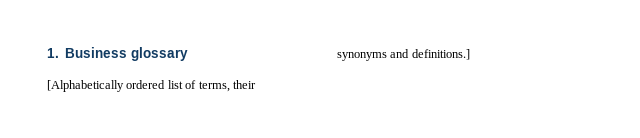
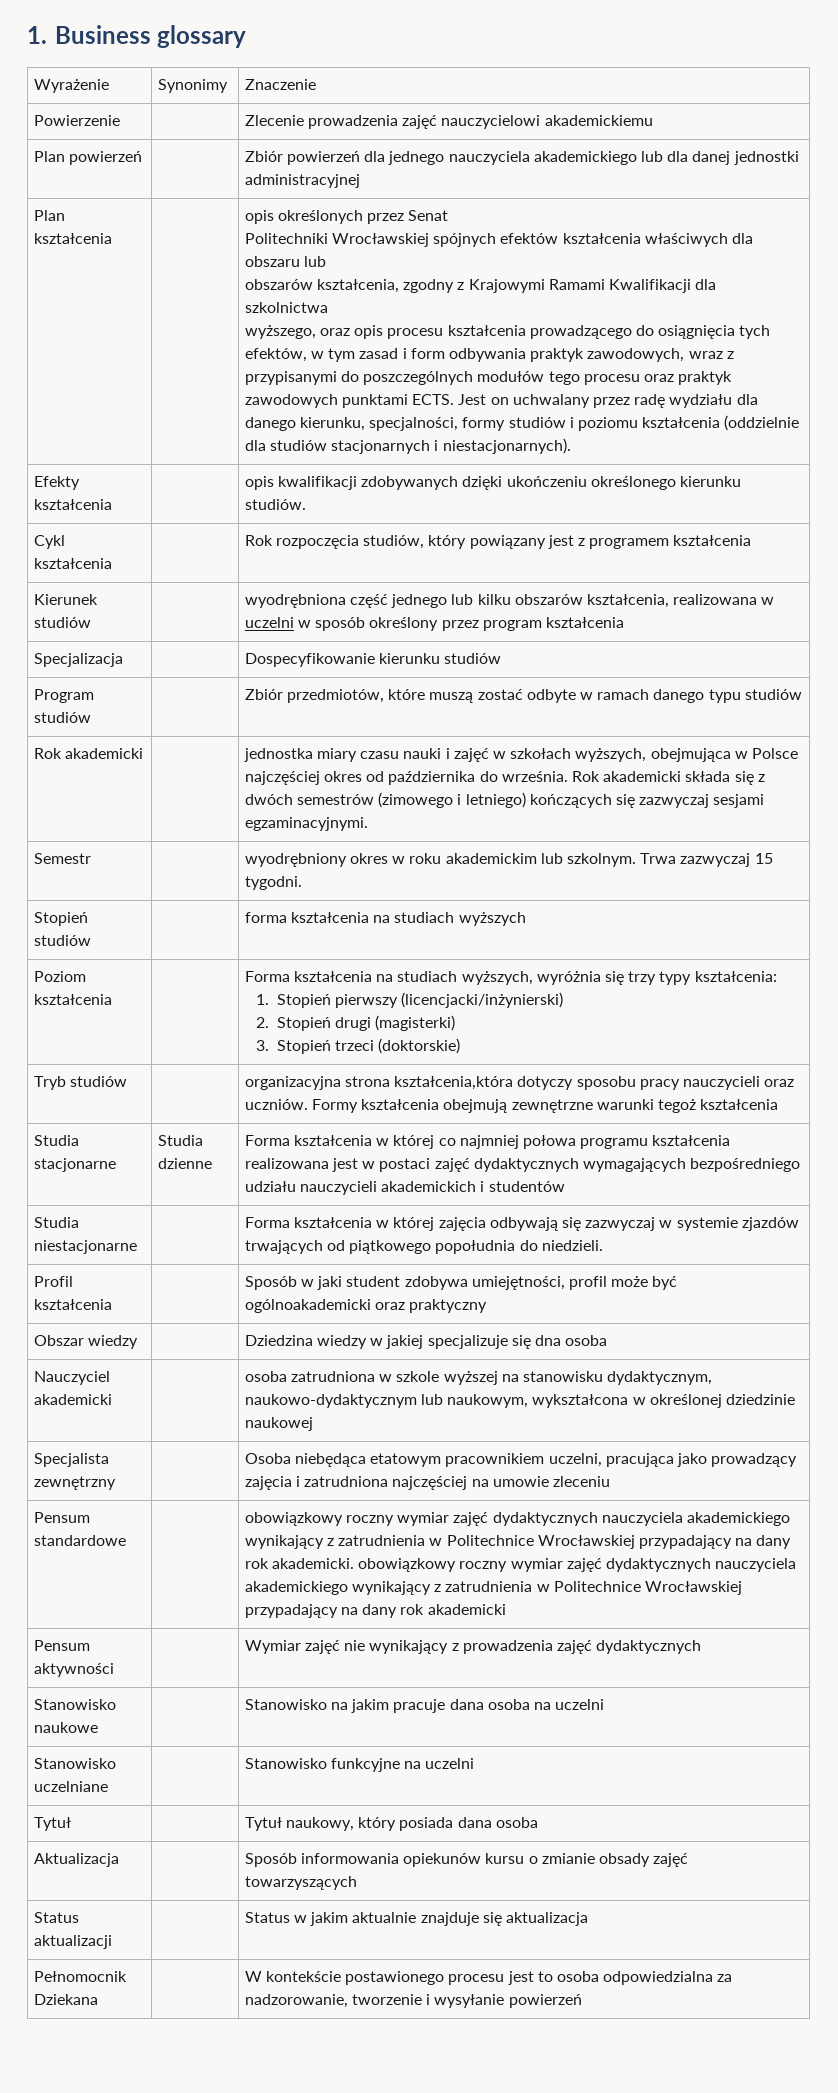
[47,80,256,92] [337,49,470,61] // [Alphabetically ordered list of terms, their synonyms and definitions.] -> [33,79,109,93] [157,79,228,93] [244,79,316,90] [33,115,120,126] [244,115,653,129] [33,151,143,165] [244,151,799,165] [244,174,360,188] [33,210,65,221] [33,233,112,244] [244,210,449,224] [244,233,753,247] [244,256,327,267] [244,279,717,293] [244,302,328,313] [244,325,771,339] [244,348,734,362] [244,371,733,385] [244,394,758,408] [244,415,800,431] [244,438,571,454] [33,476,80,490] [33,499,112,510] [244,476,741,490] [244,499,306,510] [33,535,65,549] [33,558,112,569] [244,535,752,549] [33,594,98,605] [33,617,91,628] [244,594,775,608] [244,617,624,631] [33,653,123,667] [244,653,502,667] [33,689,94,703] [33,712,91,723] [244,689,802,703] [33,748,144,759] [243,748,798,762] [244,771,765,785] [244,792,765,808] [244,817,368,831] [33,853,91,864] [244,853,773,867] [244,876,302,890] [33,912,88,926] [33,935,91,946] [244,912,526,926] [33,971,86,982] [33,994,112,1005] [244,971,777,985] [255,992,563,1008] [255,1015,455,1031] [255,1038,460,1054] [33,1076,128,1090] [244,1076,795,1090] [244,1099,779,1113] [33,1135,79,1146] [33,1158,116,1172] [157,1135,203,1146] [157,1158,212,1169] [244,1135,731,1149] [244,1158,801,1172] [244,1181,565,1195] [33,1217,79,1228] [33,1240,137,1254] [244,1217,799,1231] [244,1240,603,1254] [33,1276,73,1287] [33,1299,112,1310] [244,1276,678,1290] [244,1299,488,1313] [33,1335,139,1349] [244,1335,608,1349] [33,1371,110,1385] [33,1394,112,1405] [244,1371,713,1385] [244,1394,795,1408] [244,1417,313,1431] [33,1453,109,1467] [33,1476,116,1490] [244,1453,798,1467] [244,1476,610,1490] [33,1512,90,1523] [33,1535,126,1546] [244,1512,790,1526] [244,1535,792,1549] [244,1558,797,1572] [244,1581,742,1595] [244,1604,506,1618] [33,1640,90,1651] [33,1663,114,1677] [244,1640,702,1654] [33,1699,116,1710] [33,1722,98,1733] [244,1699,605,1713] [33,1758,116,1769] [33,1781,108,1792] [244,1758,475,1772] [33,1817,71,1831] [244,1817,538,1831] [33,1853,119,1867] [244,1853,689,1867] [244,1876,357,1890] [33,1912,79,1923] [33,1935,112,1949] [244,1912,588,1926] [33,1971,127,1982] [33,1994,98,2005] [244,1971,733,1985] [244,1994,582,2008] // Wyrażenie | Synonimy | Znaczenie // Powierzenie | | Zlecenie prowadzenia zajęć nauczycielowi akademickiemu // Plan powierzeń | | Zbiór powierzeń dla jednego nauczyciela akademickiego lub dla danej jednostki administracyjnej // Plan kształcenia | | opis określonych przez Senat // Politechniki Wrocławskiej spójnych efektów kształcenia właściwych dla obszaru lub // obszarów kształcenia, zgodny z Krajowymi Ramami Kwalifikacji dla szkolnictwa // wyższego, oraz opis procesu kształcenia prowadzącego do osiągnięcia tych efektów, w tym zasad i form odbywania praktyk zawodowych, wraz z przypisanymi do poszczególnych modułów tego procesu oraz praktyk zawodowych punktami ECTS. Jest on uchwalany przez radę wydziału dla danego kierunku, specjalności, formy studiów i poziomu kształcenia (oddzielnie dla studiów stacjonarnych i niestacjonarnych). // Efekty kształcenia | | opis kwalifikacji zdobywanych dzięki ukończeniu określonego kierunku studiów. // Cykl kształcenia | | Rok rozpoczęcia studiów, który powiązany jest z programem kształcenia // Kierunek studiów | | wyodrębniona część jednego lub kilku obszarów kształcenia, realizowana w uczelni w sposób określony przez program kształcenia // Specjalizacja | | Dospecyfikowanie kierunku studiów // Program studiów | | Zbiór przedmiotów, które muszą zostać odbyte w ramach danego typu studiów // Rok akademicki | | jednostka miary czasu nauki i zajęć w szkołach wyższych, obejmująca w Polsce najczęściej okres od października do września. Rok akademicki składa się z dwóch semestrów (zimowego i letniego) kończących się zazwyczaj sesjami egzaminacyjnymi. // Semestr | | wyodrębniony okres w roku akademickim lub szkolnym. Trwa zazwyczaj 15 tygodni. // Stopień studiów | | forma kształcenia na studiach wyższych // Poziom kształcenia | | Forma kształcenia na studiach wyższych, wyróżnia się trzy typy kształcenia: // 1. Stopień pierwszy (licencjacki/inżynierski) // 2. Stopień drugi (magisterki) // 3. Stopień trzeci (doktorskie) // Tryb studiów | | organizacyjna strona kształcenia,która dotyczy sposobu pracy nauczycieli oraz uczniów. Formy kształcenia obejmują zewnętrzne warunki tegoż kształcenia // Studia stacjonarne | Studia dzienne | Forma kształcenia w której co najmniej połowa programu kształcenia realizowana jest w postaci zajęć dydaktycznych wymagających bezpośredniego udziału nauczycieli akademickich i studentów // Studia niestacjonarne | | Forma kształcenia w której zajęcia odbywają się zazwyczaj w systemie zjazdów trwających od piątkowego popołudnia do niedzieli. // Profil kształcenia | | Sposób w jaki student zdobywa umiejętności, profil może być ogólnoakademicki oraz praktyczny // Obszar wiedzy | | Dziedzina wiedzy w jakiej specjalizuje się dna osoba // Nauczyciel akademicki | | osoba zatrudniona w szkole wyższej na stanowisku dydaktycznym, naukowo-dydaktycznym lub naukowym, wykształcona w określonej dziedzinie naukowej // Specjalista zewnętrzny | | Osoba niebędąca etatowym pracownikiem uczelni, pracująca jako prowadzący zajęcia i zatrudniona najczęściej na umowie zleceniu // Pensum standardowe | | obowiązkowy roczny wymiar zajęć dydaktycznych nauczyciela akademickiego wynikający z zatrudnienia w Politechnice Wrocławskiej przypadający na dany rok akademicki. obowiązkowy roczny wymiar zajęć dydaktycznych nauczyciela akademickiego wynikający z zatrudnienia w Politechnice Wrocławskiej przypadający na dany rok akademicki // Pensum aktywności | | Wymiar zajęć nie wynikający z prowadzenia zajęć dydaktycznych // Stanowisko naukowe | | Stanowisko na jakim pracuje dana osoba na uczelni // Stanowisko uczelniane | | Stanowisko funkcyjne na uczelni // Tytuł | | Tytuł naukowy, który posiada dana osoba // Aktualizacja | | Sposób informowania opiekunów kursu o zmianie obsady zajęć towarzyszących // Status aktualizacji | | Status w jakim aktualnie znajduje się aktualizacja // Pełnomocnik Dziekana | | W kontekście postawionego procesu jest to osoba odpowiedzialna za nadzorowanie, tworzenie i wysyłanie powierzeń

